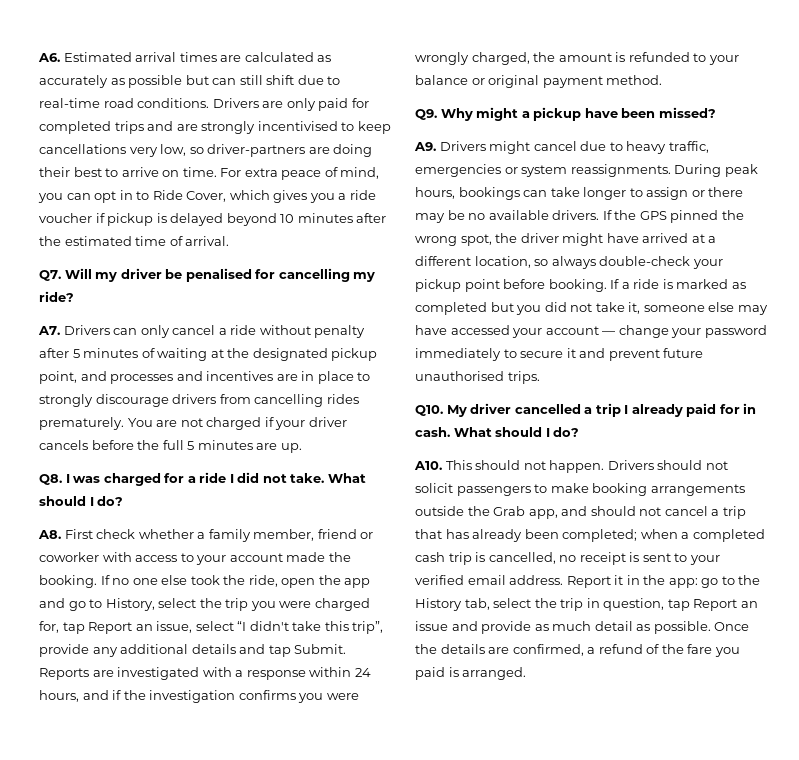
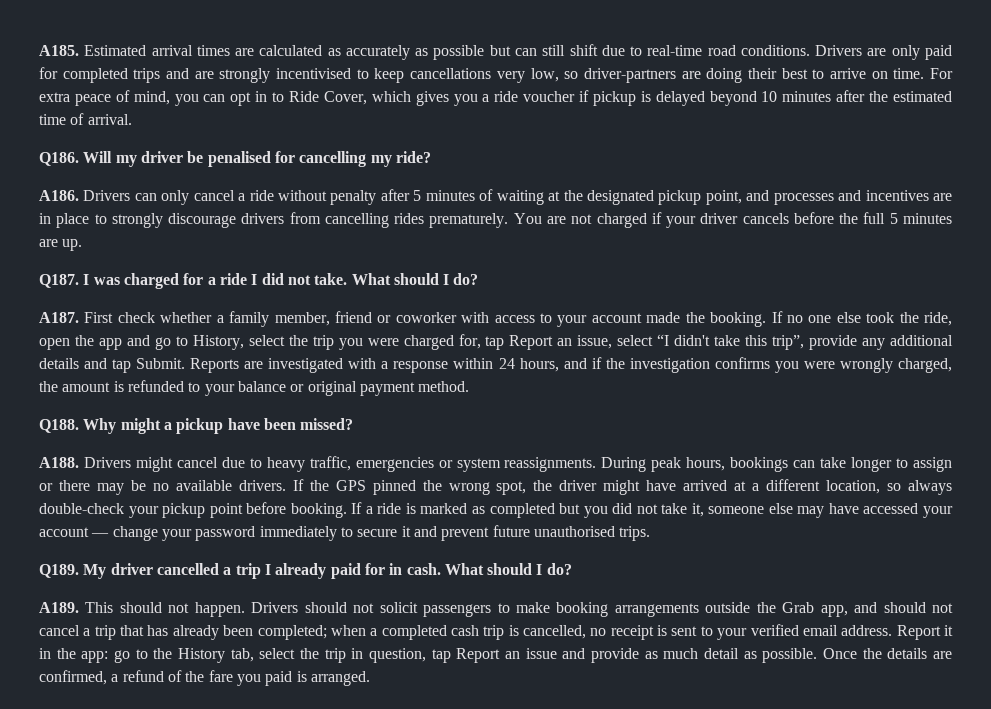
[38,53,60,62] A6. -> [39,45,79,56] A185.
[39,270,61,281] Q7. -> [39,152,79,166] Q186.
[38,326,60,335] A7. -> [39,190,79,201] A186.
[39,474,62,485] Q8. -> [39,274,79,288] Q187.
[38,530,61,539] A8. -> [39,312,79,323] A187.
[415,109,437,120] Q9. -> [39,419,79,433] Q188.
[414,142,436,151] A9. -> [39,457,79,468] A188.
[415,405,443,416] Q10. -> [39,564,79,578] Q189.
[414,461,442,470] A10. -> [39,602,79,613] A189.

